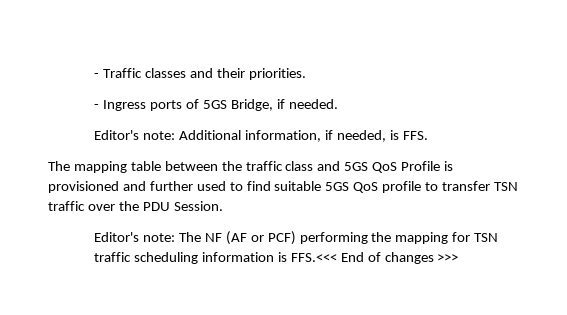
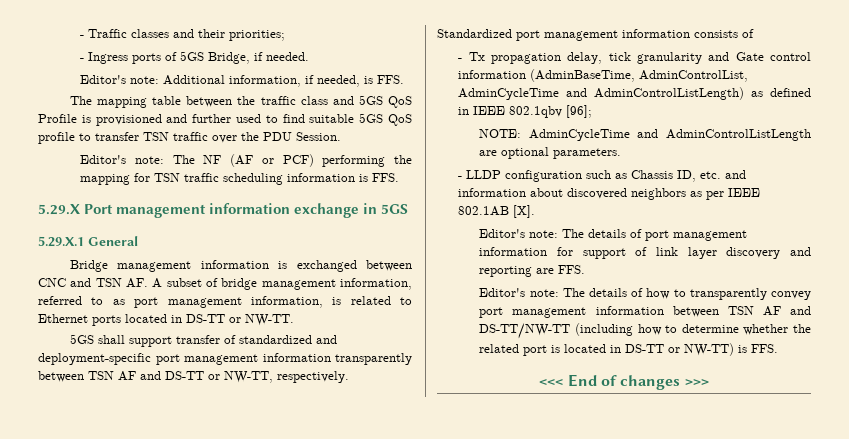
[248,68,306,80] priorities. -> [229,30,286,41] priorities;
[290,253,337,262] FFS.<<< -> [372,173,400,182] [38,203,409,218] [38,236,138,247] [69,260,412,272] [38,278,412,290] [38,296,412,308] [38,314,294,326] [69,334,337,347] [38,353,412,365] [38,371,349,383] [437,29,754,41] [458,52,811,64] [458,69,749,82] [458,87,811,100] [458,105,593,118] [479,129,811,141] [479,147,622,159] [458,170,747,182] [458,188,761,200] [458,205,536,218] [479,229,748,241] [479,247,811,259] [479,265,586,277] [479,288,811,300] [479,306,811,318] [479,323,811,339] [479,343,779,356] [539,379,564,386] FFS. // 5.29.X Port management information exchange in 5GS // 5.29.X.1 General // Bridge management information is exchanged between CNC and TSN AF. A subset of bridge management information, referred to as port management information, is related to Ethernet ports located in DS-TT or NW-TT. // 5GS shall support transfer of standardized and deployment-specific port management information transparently between TSN AF and DS-TT or NW-TT, respectively. Standardized port management information consists of // - Tx propagation delay, tick granularity and Gate control information (AdminBaseTime, AdminControlList, AdminCycleTime and AdminControlListLength) as defined in IEEE 802.1qbv [96]; // NOTE: AdminCycleTime and AdminControlListLength are optional parameters. // - LLDP configuration such as Chassis ID, etc. and information about discovered neighbors as per IEEE 802.1AB [X]. // Editor's note: The details of port management information for support of link layer discovery and reporting are FFS. // Editor's note: The details of how to transparently convey port management information between TSN AF and DS-TT/NW-TT (including how to determine whether the related port is located in DS-TT or NW-TT) is FFS. // <<<

